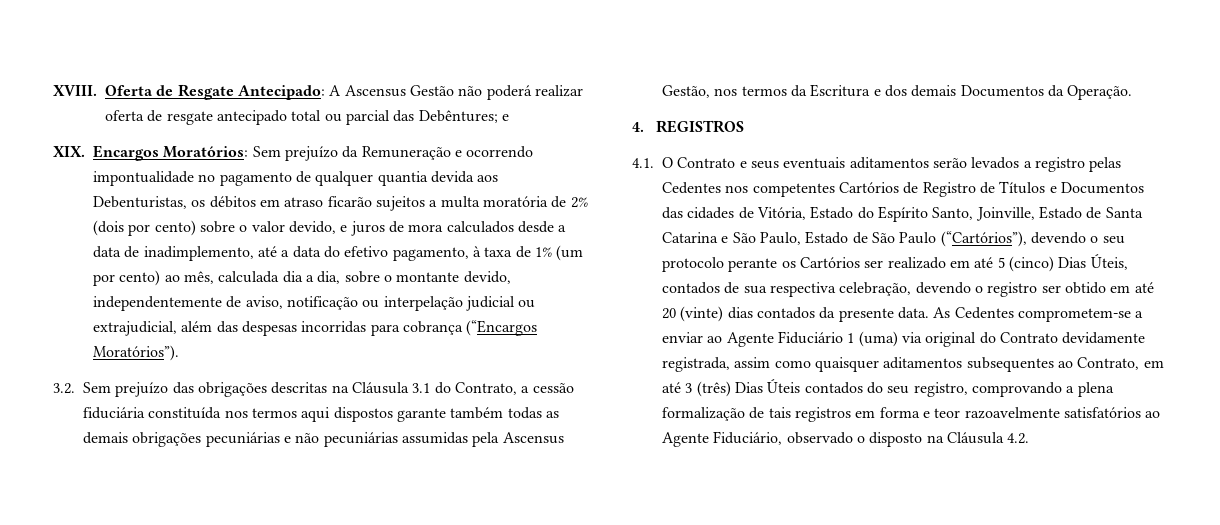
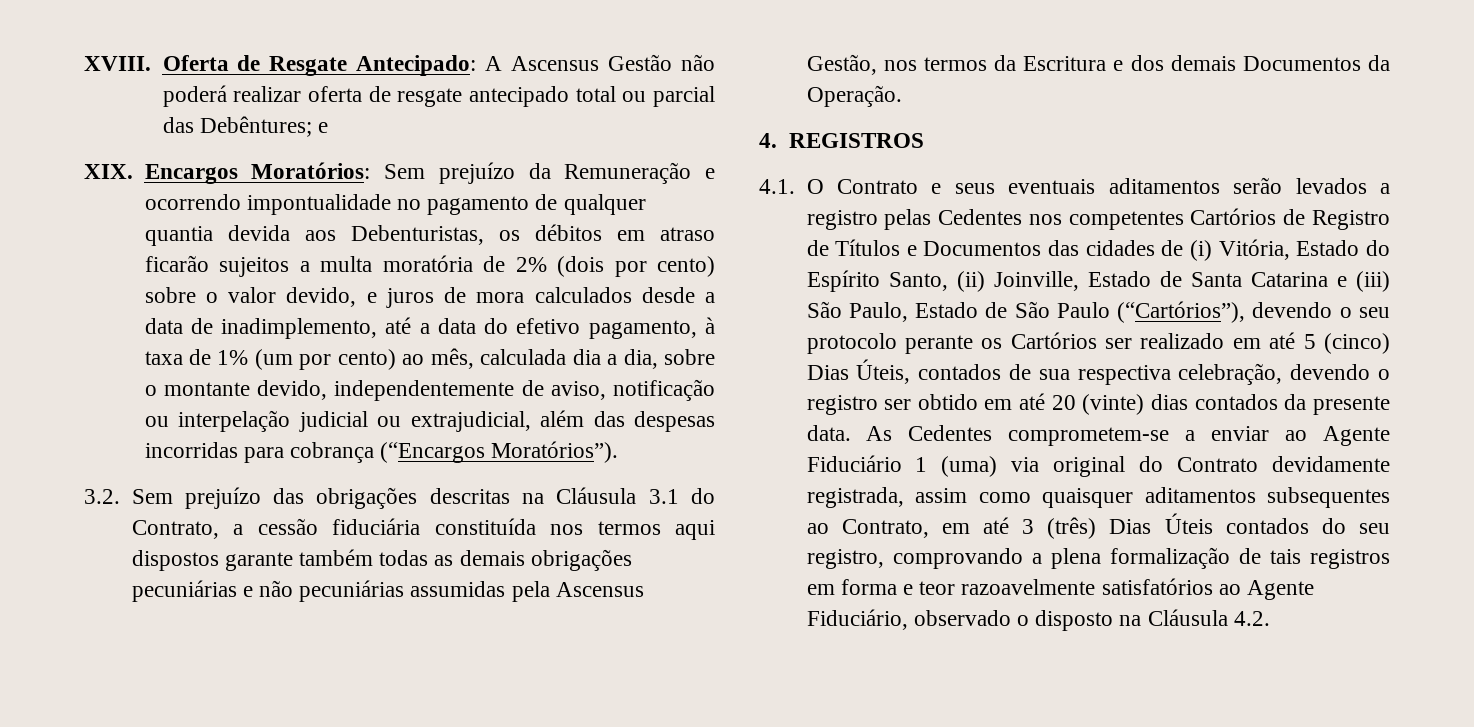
(754, 213) none -> [1190,240,1213,261] (i)
(974, 213) none -> [956,271,985,292] (ii)
(729, 239) none -> [1356,271,1390,292] (iii)

